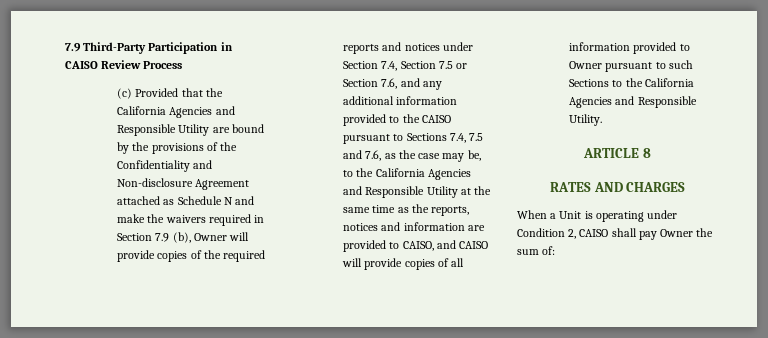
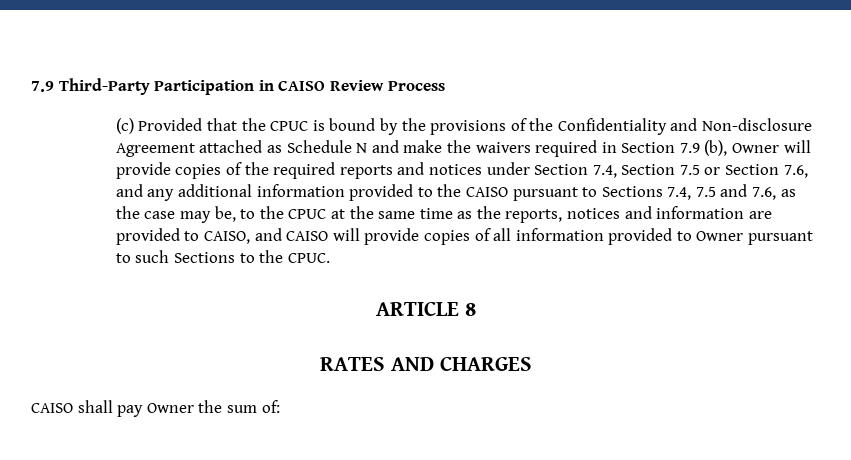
[117,106,235,118] [117,124,230,136] California Agencies and Responsible Utility are -> [270,120,325,131] CPUC is
[375,168,471,180] [343,186,458,198] California Agencies and Responsible Utility -> [288,209,327,219] CPUC
[644,78,694,87] [569,96,697,108] [569,114,603,126] California Agencies and Responsible Utility. -> [287,253,330,263] CPUC.
[517,210,678,222] [517,228,577,239] When a Unit is operating under Condition 2, -> (532, 363) none

